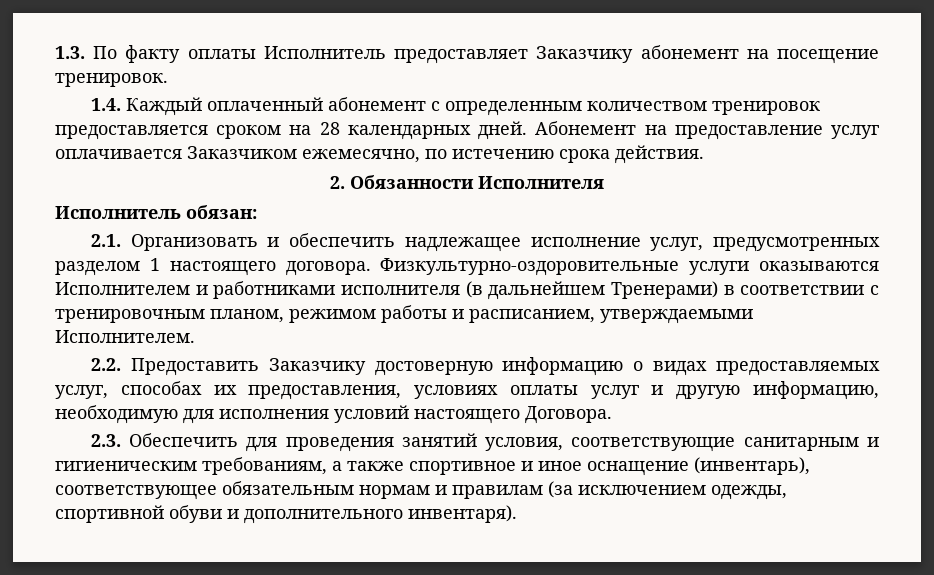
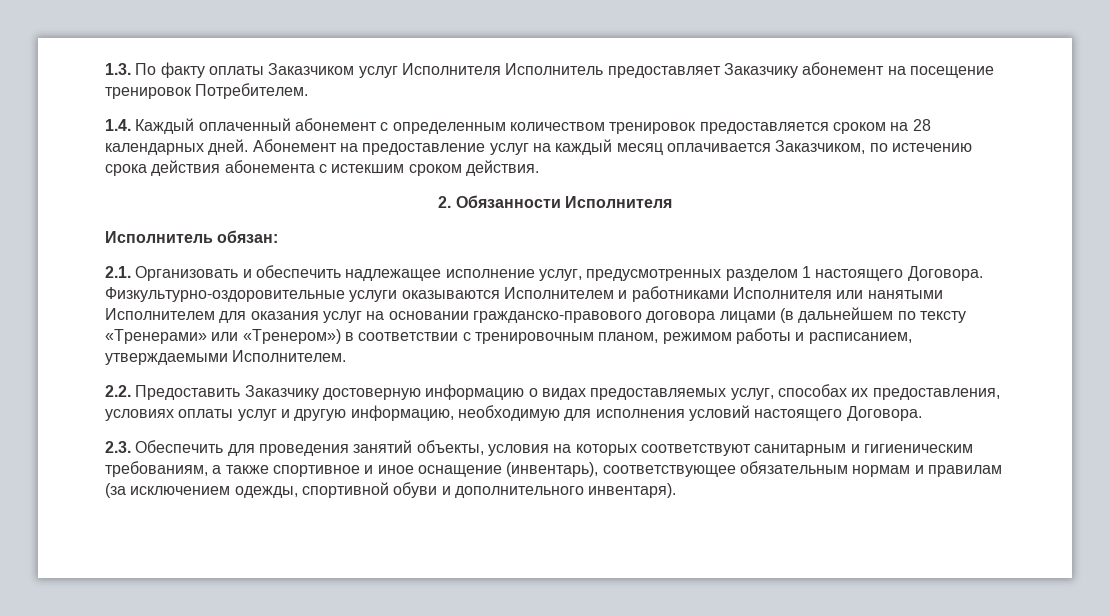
(256, 54) none -> [268,63,501,78] Заказчиком услуг Исполнителя
[55,73,168,87] тренировок. -> [105,83,309,99] тренировок Потребителем.
[55,146,610,163] оплачивается Заказчиком ежемесячно, по истечению срока -> [532,139,972,155] [105,160,462,176] на каждый месяц оплачивается Заказчиком, по истечению срока действия абонемента с истекшим сроком
[285,261,371,276] договора. -> [907,266,983,281] Договора.
[341,281,718,300] исполнителя (в дальнейшем Тренерами) -> [732,287,943,299] [105,307,966,323] [105,329,341,344] Исполнителя или нанятыми Исполнителем для оказания услуг на основании гражданско-правового договора лицами (в дальнейшем по тексту «Тренерами» или «Тренером»)
[485,437,736,452] условия, соответствующие -> [416,440,751,456] объекты, условия на которых соответствуют

